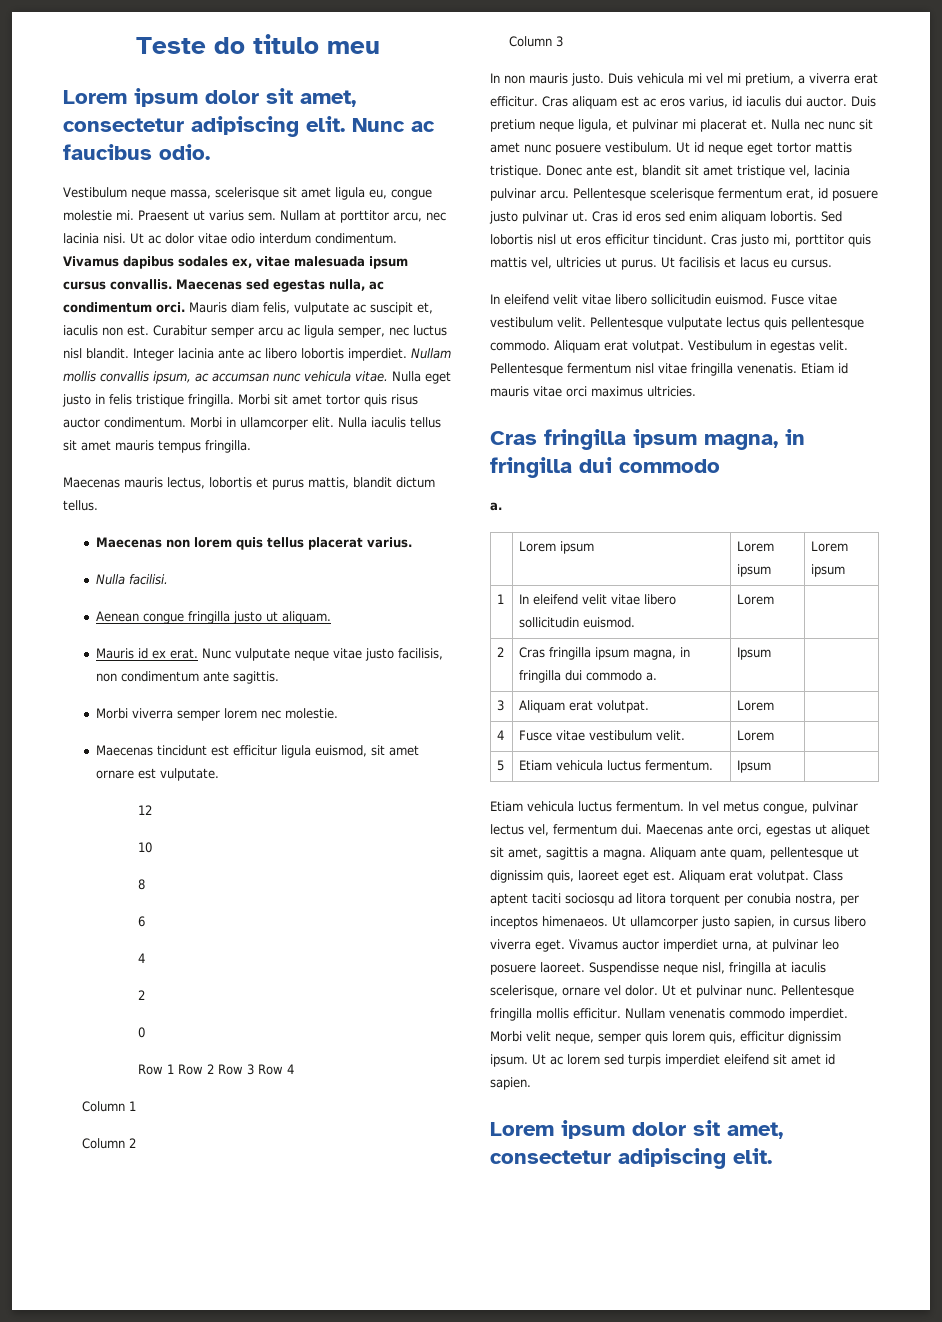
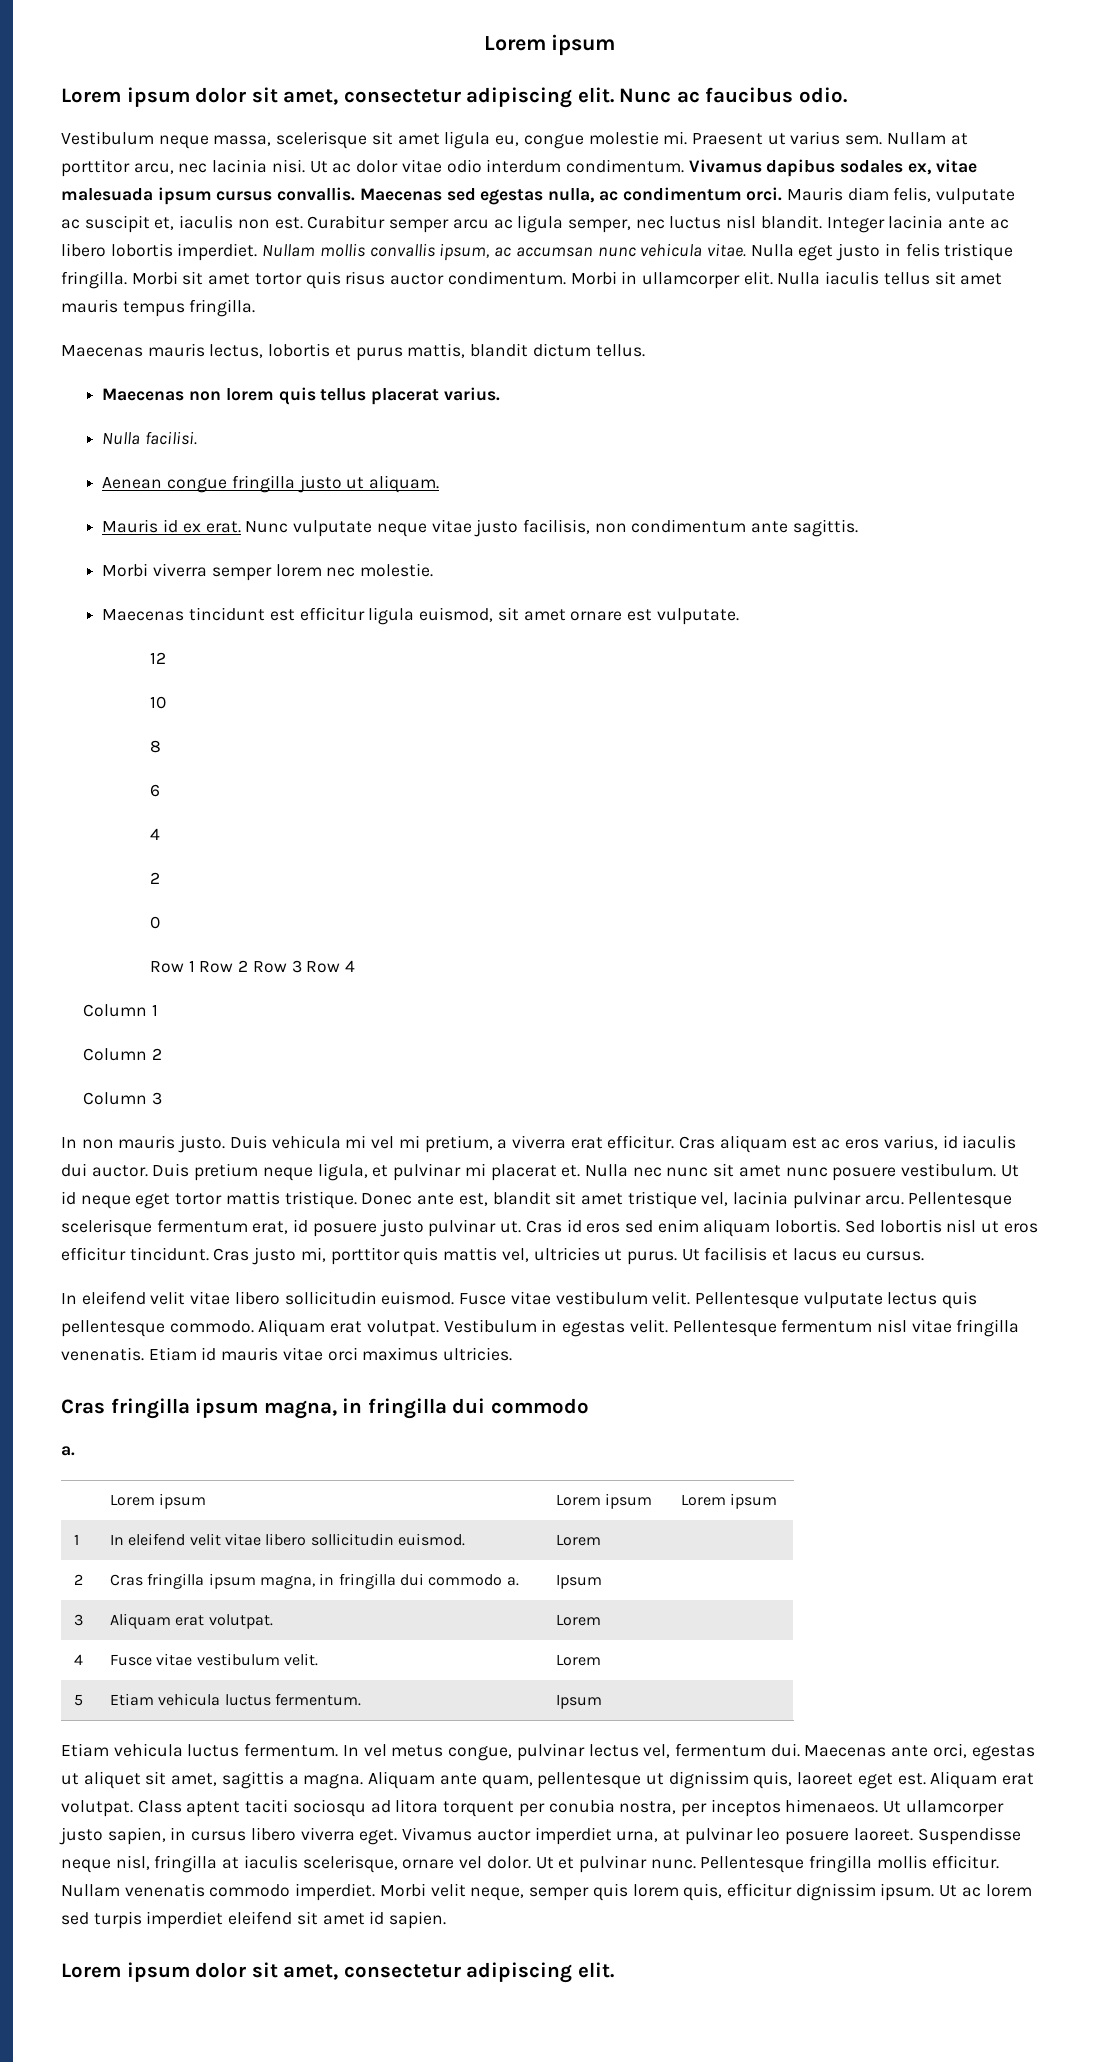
[135,34,380,54] Teste do titulo meu -> [483,34,616,56] Lorem ipsum

